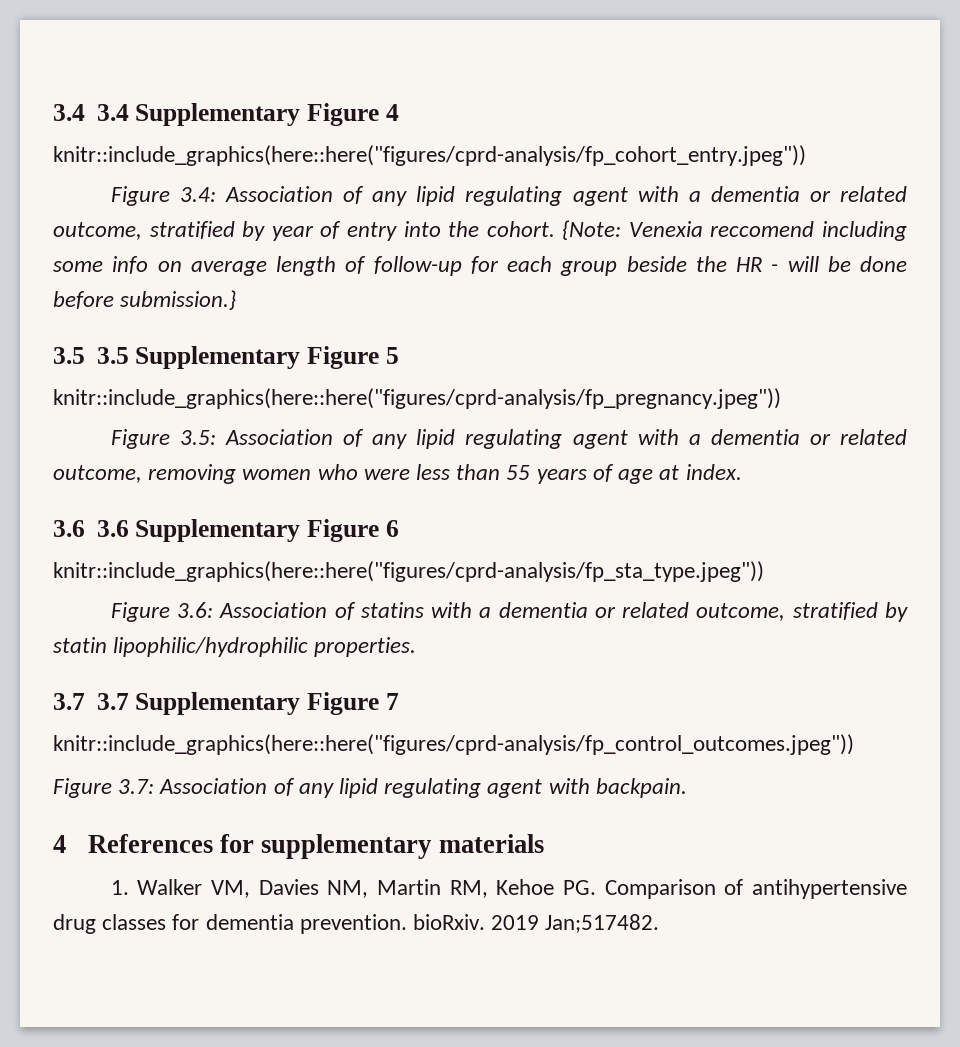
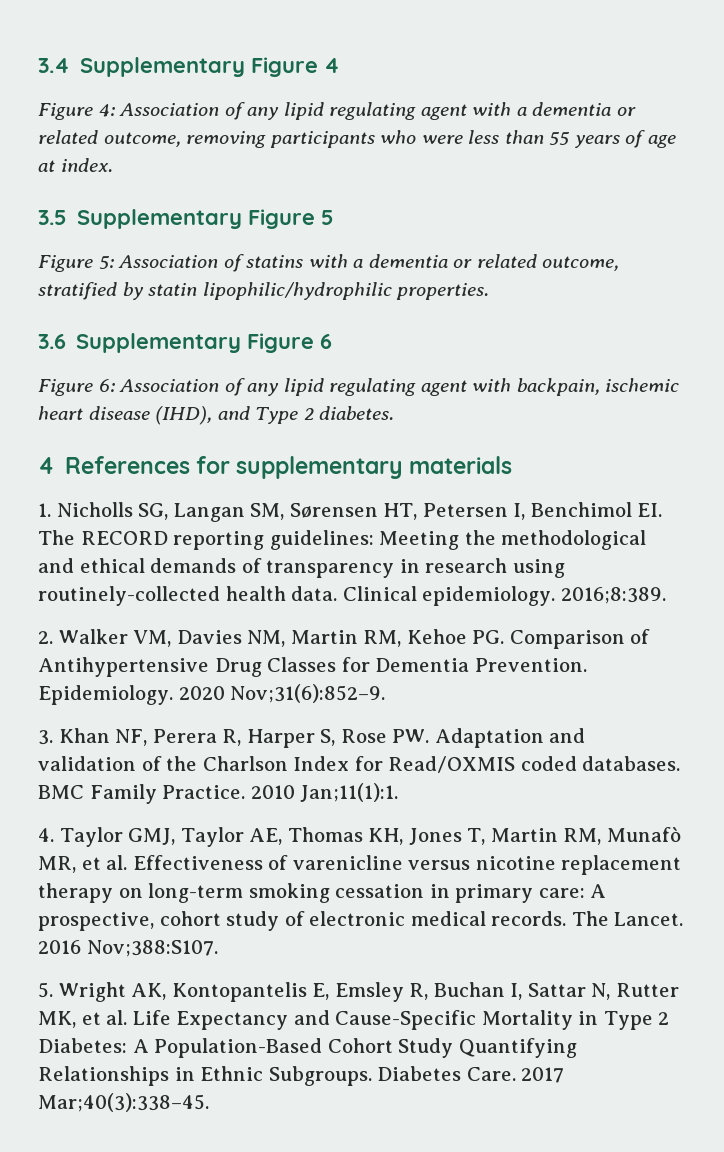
[53,104,129,121] 3.4 3.4 -> [38,58,70,73] 3.4
[53,145,806,166] [110,186,907,206] [53,220,907,241] [53,256,907,276] [53,290,237,310] [53,346,400,369] [53,388,781,409] [110,429,216,449] // knitr::include_graphics(here::here("figures/cprd-analysis/fp_cohort_entry.jpeg")) // Figure 3.4: Association of any lipid regulating agent with a dementia or related outcome, stratified by year of entry into the cohort. {Note: Venexia reccomend including some info on average length of follow-up for each group beside the HR - will be done before submission.} // 3.5 3.5 Supplementary Figure 5 // knitr::include_graphics(here::here("figures/cprd-analysis/fp_pregnancy.jpeg")) // Figure 3.5: -> [38,103,115,120] // Figure 4:
[242,469,312,480] women -> [269,131,375,148] participants
[53,519,400,542] [53,561,764,582] [110,602,214,622] 3.6 3.6 Supplementary Figure 6 // knitr::include_graphics(here::here("figures/cprd-analysis/fp_sta_type.jpeg")) // Figure 3.6: -> [38,209,335,229] [38,255,114,272] 3.5 Supplementary Figure 5 // Figure 5:
[53,692,400,715] [53,734,854,755] [53,778,687,798] 3.7 3.7 Supplementary Figure 7 // knitr::include_graphics(here::here("figures/cprd-analysis/fp_control_outcomes.jpeg")) // Figure 3.7: Association of any lipid regulating agent with backpain. -> [38,333,333,353] [38,378,680,396] [38,406,395,425] 3.6 Supplementary Figure 6 // Figure 6: Association of any lipid regulating agent with backpain, ischemic heart disease (IHD), and Type 2 diabetes.
(129, 887) none -> [56,502,663,522] [38,530,647,550] [38,558,565,578] [38,586,666,606] [38,631,53,644] Nicholls SG, Langan SM, Sørensen HT, Petersen I, Benchimol EI. The RECORD reporting guidelines: Meeting the methodological and ethical demands of transparency in research using routinely-collected health data. Clinical epidemiology. 2016;8:389. // 2.
[752,879,908,899] [53,914,660,934] antihypertensive drug classes for dementia prevention. bioRxiv. 2019 Jan;517482. -> [38,657,587,677] [38,684,386,705] [38,728,586,748] [38,756,681,773] [38,783,399,804] [38,826,681,847] [38,855,682,875] [38,883,607,903] [38,911,684,931] [38,940,218,957] [38,982,679,1002] [38,1010,670,1030] [38,1038,577,1058] [38,1066,565,1086] [38,1093,209,1112] Antihypertensive Drug Classes for Dementia Prevention. Epidemiology. 2020 Nov;31(6):852–9. // 3. Khan NF, Perera R, Harper S, Rose PW. Adaptation and validation of the Charlson Index for Read/OXMIS coded databases. BMC Family Practice. 2010 Jan;11(1):1. // 4. Taylor GMJ, Taylor AE, Thomas KH, Jones T, Martin RM, Munafò MR, et al. Effectiveness of varenicline versus nicotine replacement therapy on long-term smoking cessation in primary care: A prospective, cohort study of electronic medical records. The Lancet. 2016 Nov;388:S107. // 5. Wright AK, Kontopantelis E, Emsley R, Buchan I, Sattar N, Rutter MK, et al. Life Expectancy and Cause-Specific Mortality in Type 2 Diabetes: A Population-Based Cohort Study Quantifying Relationships in Ethnic Subgroups. Diabetes Care. 2017 Mar;40(3):338–45.

